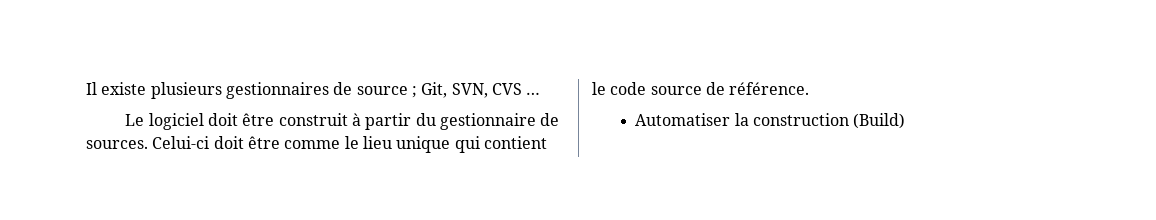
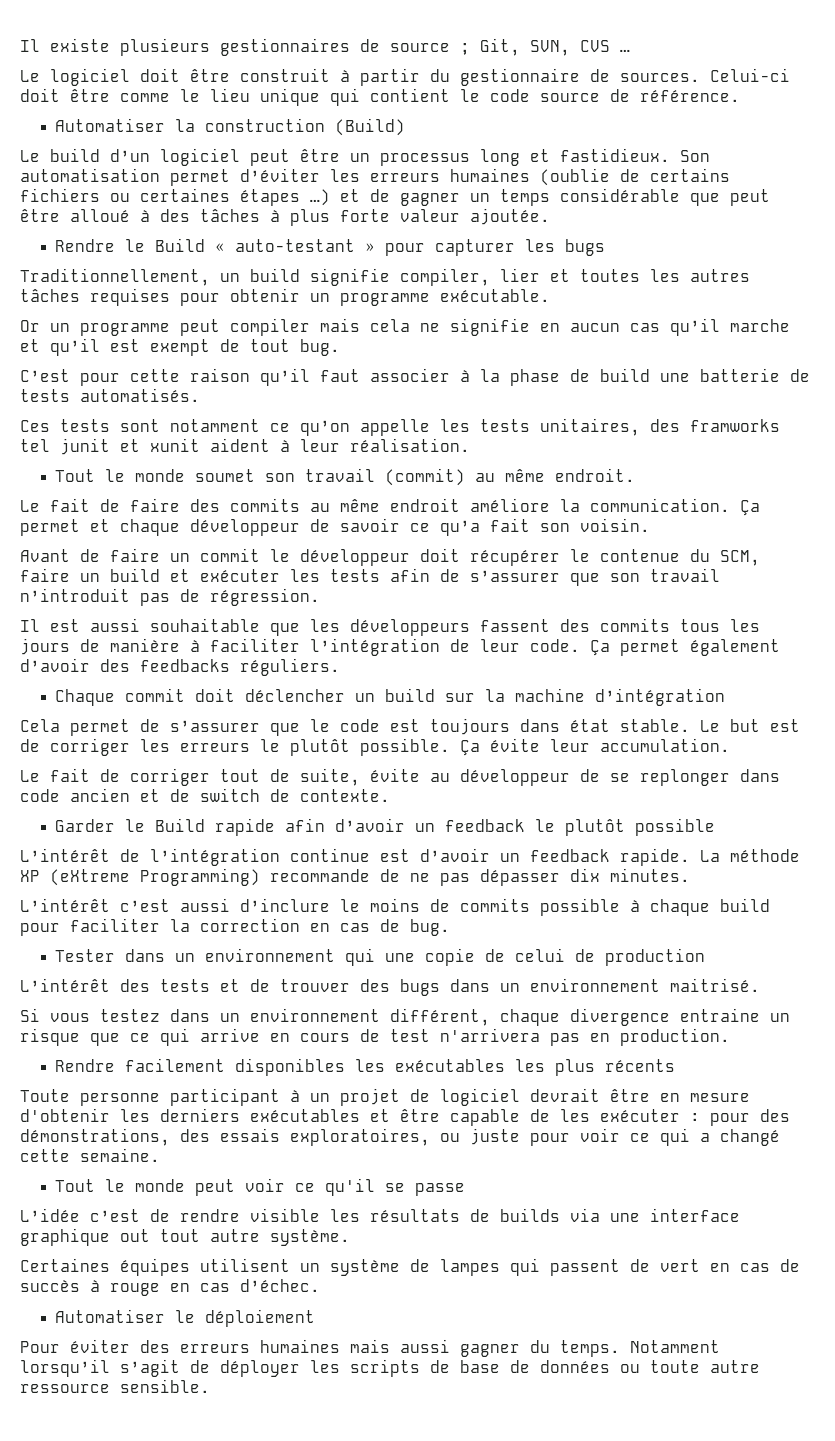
(906, 121) none -> [20,148,710,166] [20,168,730,186] [20,188,770,206] [20,208,550,226] [54,238,605,256] [20,268,750,286] [20,288,550,306] [20,318,790,336] [20,338,340,356] [20,368,810,386] [20,388,200,402] [20,418,780,436] [20,438,470,455] [54,468,635,486] [20,498,760,516] [20,518,650,536] [20,548,760,566] [20,568,720,586] [20,588,320,606] [20,618,760,636] [20,638,780,656] [20,658,340,676] [54,688,725,706] [20,718,800,736] [20,738,730,756] [20,768,780,786] [20,788,390,802] [54,818,715,836] [20,848,800,866] [20,868,690,886] [20,898,770,916] [20,918,450,936] [54,948,705,966] [20,978,760,996] [20,1008,790,1026] [20,1028,730,1046] [54,1058,675,1076] [20,1088,750,1106] [20,1108,790,1126] [20,1128,780,1146] [20,1148,160,1162] [54,1178,465,1196] [20,1208,740,1222] [20,1228,350,1246] [20,1258,800,1276] [20,1279,320,1296] [54,1309,315,1327] [20,1339,720,1357] [20,1359,760,1377] [20,1379,210,1393] // Le build d’un logiciel peut être un processus long et fastidieux. Son automatisation permet d’éviter les erreurs humaines (oublie de certains fichiers ou certaines étapes …) et de gagner un temps considérable que peut être alloué à des tâches à plus forte valeur ajoutée. // Rendre le Build « auto-testant » pour capturer les bugs // Traditionnellement, un build signifie compiler, lier et toutes les autres tâches requises pour obtenir un programme exécutable. // Or un programme peut compiler mais cela ne signifie en aucun cas qu’il marche et qu’il est exempt de tout bug. // C’est pour cette raison qu’il faut associer à la phase de build une batterie de tests automatisés. // Ces tests sont notamment ce qu’on appelle les tests unitaires, des framworks tel junit et xunit aident à leur réalisation. // Tout le monde soumet son travail (commit) au même endroit. // Le fait de faire des commits au même endroit améliore la communication. Ça permet et chaque développeur de savoir ce qu’a fait son voisin. // Avant de faire un commit le développeur doit récupérer le contenue du SCM, faire un build et exécuter les tests afin de s’assurer que son travail n’introduit pas de régression. // Il est aussi souhaitable que les développeurs fassent des commits tous les jours de manière à faciliter l’intégration de leur code. Ça permet également d’avoir des feedbacks réguliers. // Chaque commit doit déclencher un build sur la machine d’intégration // Cela permet de s’assurer que le code est toujours dans état stable. Le but est de corriger les erreurs le plutôt possible. Ça évite leur accumulation. // Le fait de corriger tout de suite, évite au développeur de se replonger dans code ancien et de switch de contexte. // Garder le Build rapide afin d’avoir un feedback le plutôt possible // L’intérêt de l’intégration continue est d’avoir un feedback rapide. La méthode XP (eXtreme Programming) recommande de ne pas dépasser dix minutes. // L’intérêt c’est aussi d’inclure le moins de commits possible à chaque build pour faciliter la correction en cas de bug. // Tester dans un environnement qui une copie de celui de production // L’intérêt des tests et de trouver des bugs dans un environnement maitrisé. // Si vous testez dans un environnement différent, chaque divergence entraine un risque que ce qui arrive en cours de test n'arrivera pas en production. // Rendre facilement disponibles les exécutables les plus récents // Toute personne participant à un projet de logiciel devrait être en mesure d'obtenir les derniers exécutables et être capable de les exécuter : pour des démonstrations, des essais exploratoires, ou juste pour voir ce qui a changé cette semaine. // Tout le monde peut voir ce qu'il se passe // L’idée c’est de rendre visible les résultats de builds via une interface graphique out tout autre système. // Certaines équipes utilisent un système de lampes qui passent de vert en cas de succès à rouge en cas d’échec. // Automatiser le déploiement // Pour éviter des erreurs humaines mais aussi gagner du temps. Notamment lorsqu’il s’agit de déployer les scripts de base de données ou toute autre ressource sensible.

